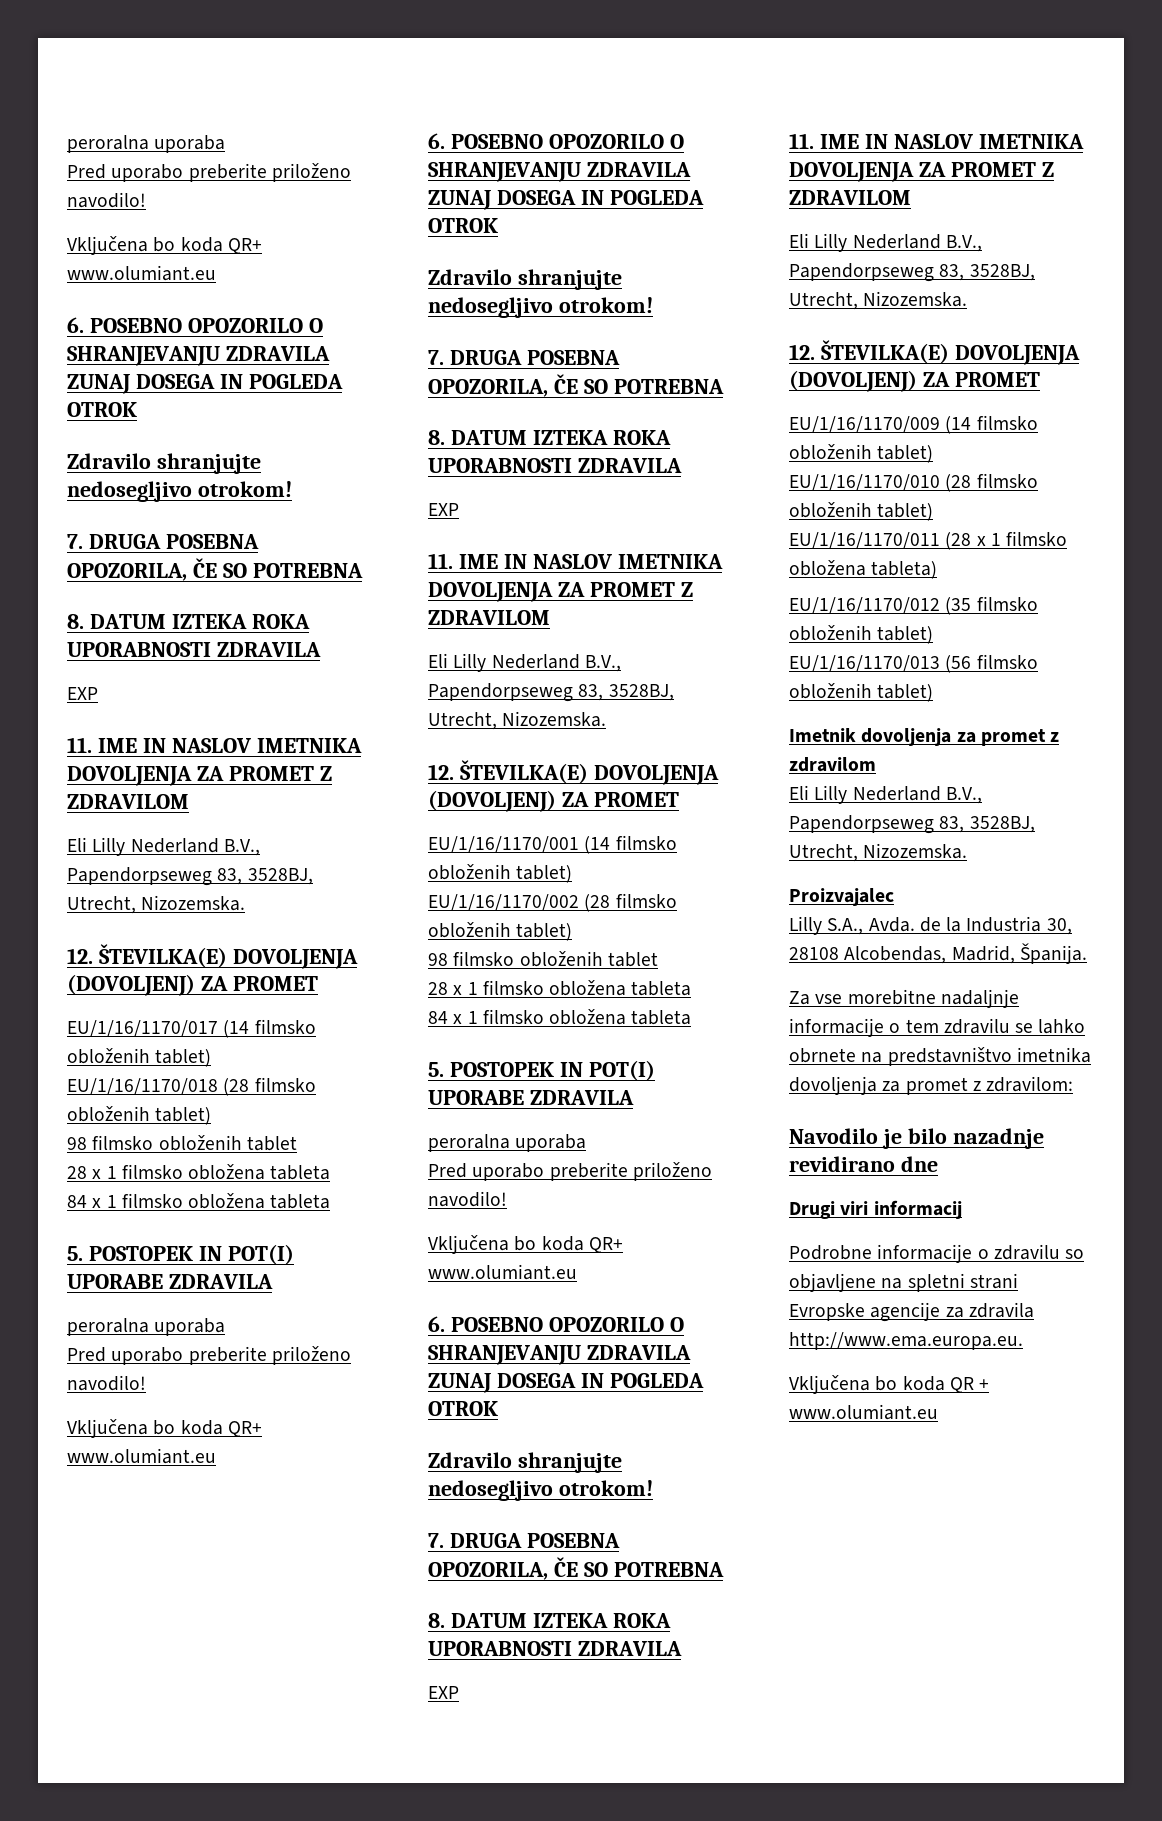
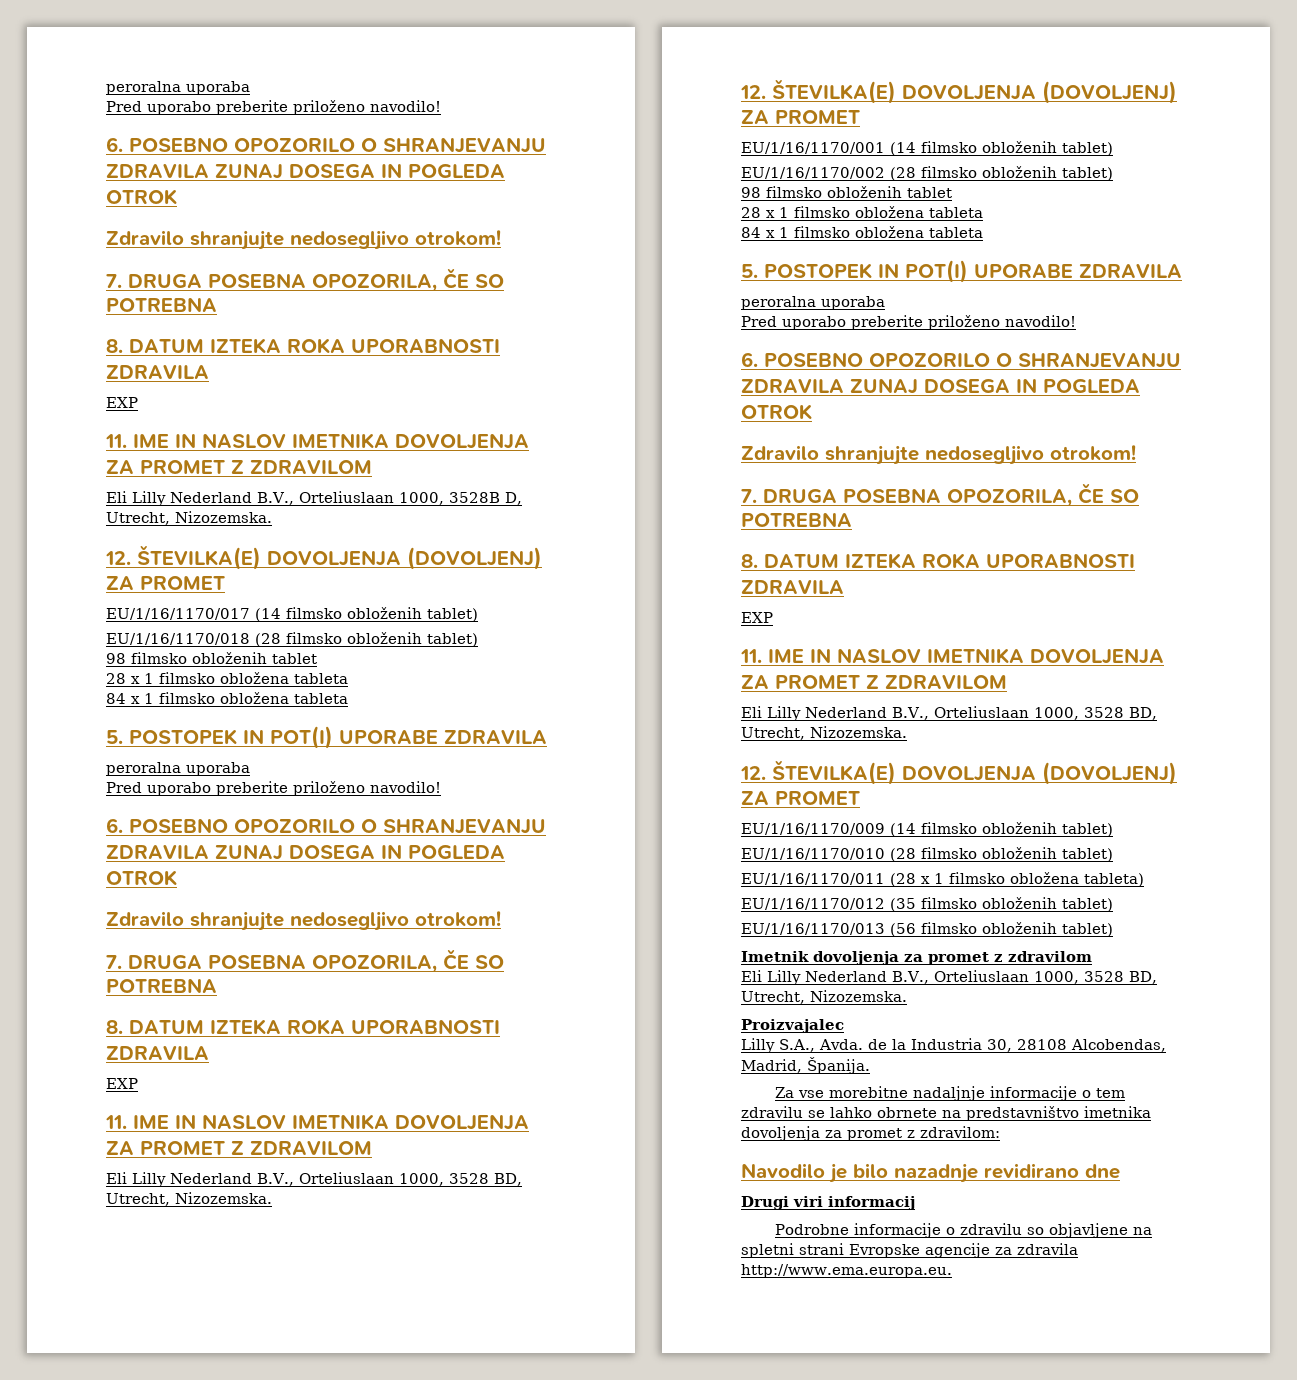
[67,135,226,153] [67,163,351,182] [67,192,146,208] [67,236,262,255] [67,265,216,281] peroralna uporaba // Pred uporabo preberite priloženo navodilo! // Vključena bo koda QR+ www.olumiant.eu -> [106,81,250,95] [106,100,441,115] peroralna uporaba // Pred uporabo preberite priloženo navodilo!
[67,867,313,886] Papendorpseweg 83, 3528BJ, -> [298,491,522,505] Orteliuslaan 1000, 3528B D,
[67,1419,262,1438] [67,1448,216,1464] // Vključena bo koda QR+ www.olumiant.eu -> (441, 787) none
[428,683,674,702] Papendorpseweg 83, 3528BJ, -> [298,1172,522,1186] Orteliuslaan 1000, 3528 BD,
[428,1235,623,1254] [428,1264,577,1280] // Vključena bo koda QR+ www.olumiant.eu -> (1076, 321) none
[789,263,1035,282] Papendorpseweg 83, 3528BJ, -> [933,706,1157,720] Orteliuslaan 1000, 3528 BD,
[789,815,1035,834] Papendorpseweg 83, 3528BJ, -> [933,970,1157,984] Orteliuslaan 1000, 3528 BD,
[789,1375,990,1394] [789,1404,938,1420] // Vključena bo koda QR + www.olumiant.eu -> (952, 1271) none

